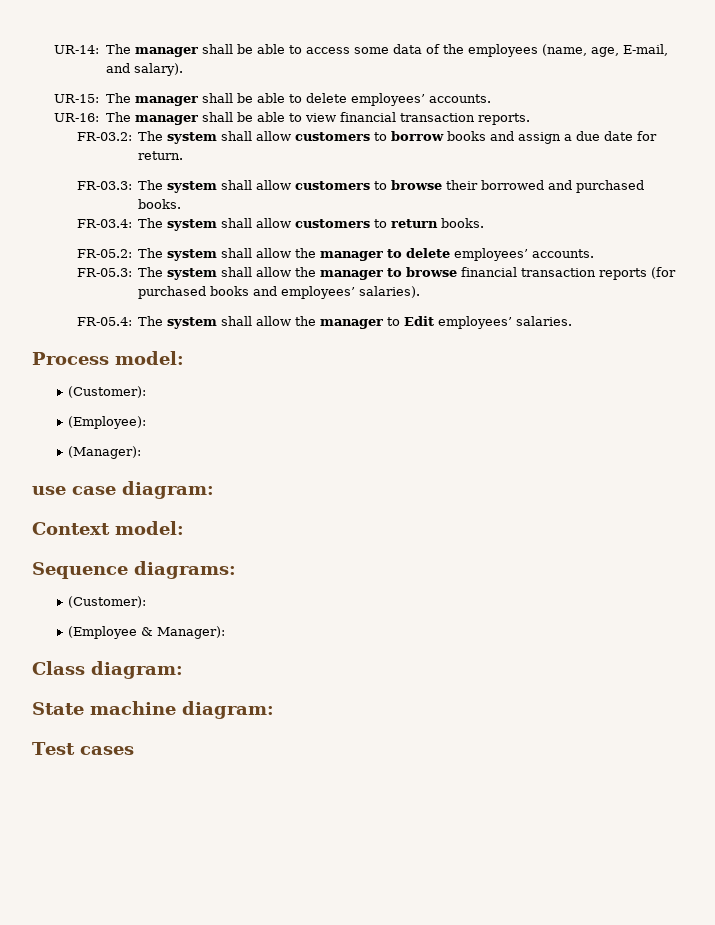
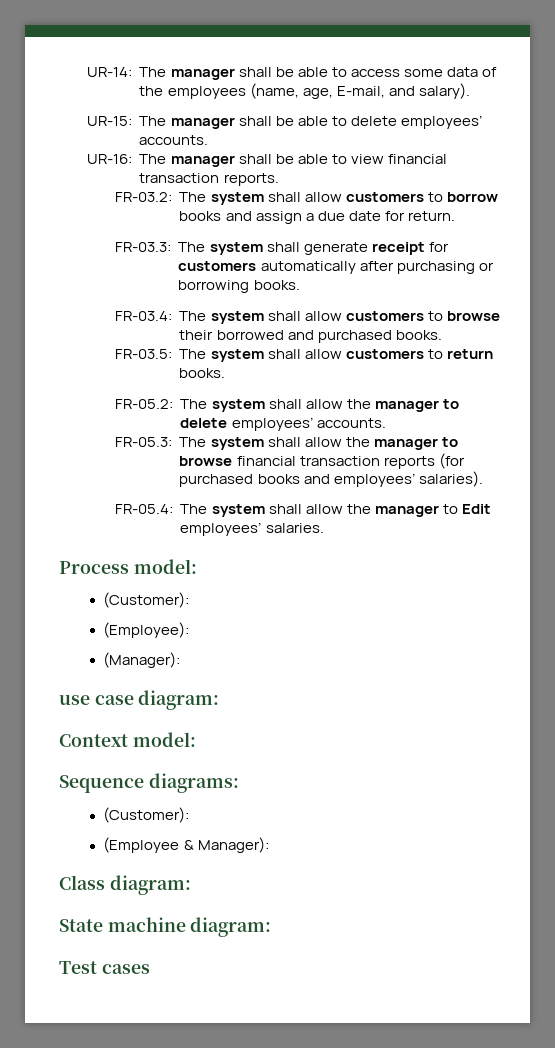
(253, 185) none -> [303,242,449,255] [178,261,494,274] [178,280,300,293] [114,311,301,324] generate receipt for customers automatically after purchasing or borrowing books. // FR-03.4: The system shall
[76,219,132,228] FR-03.4: -> [114,349,172,359] FR-03.5:

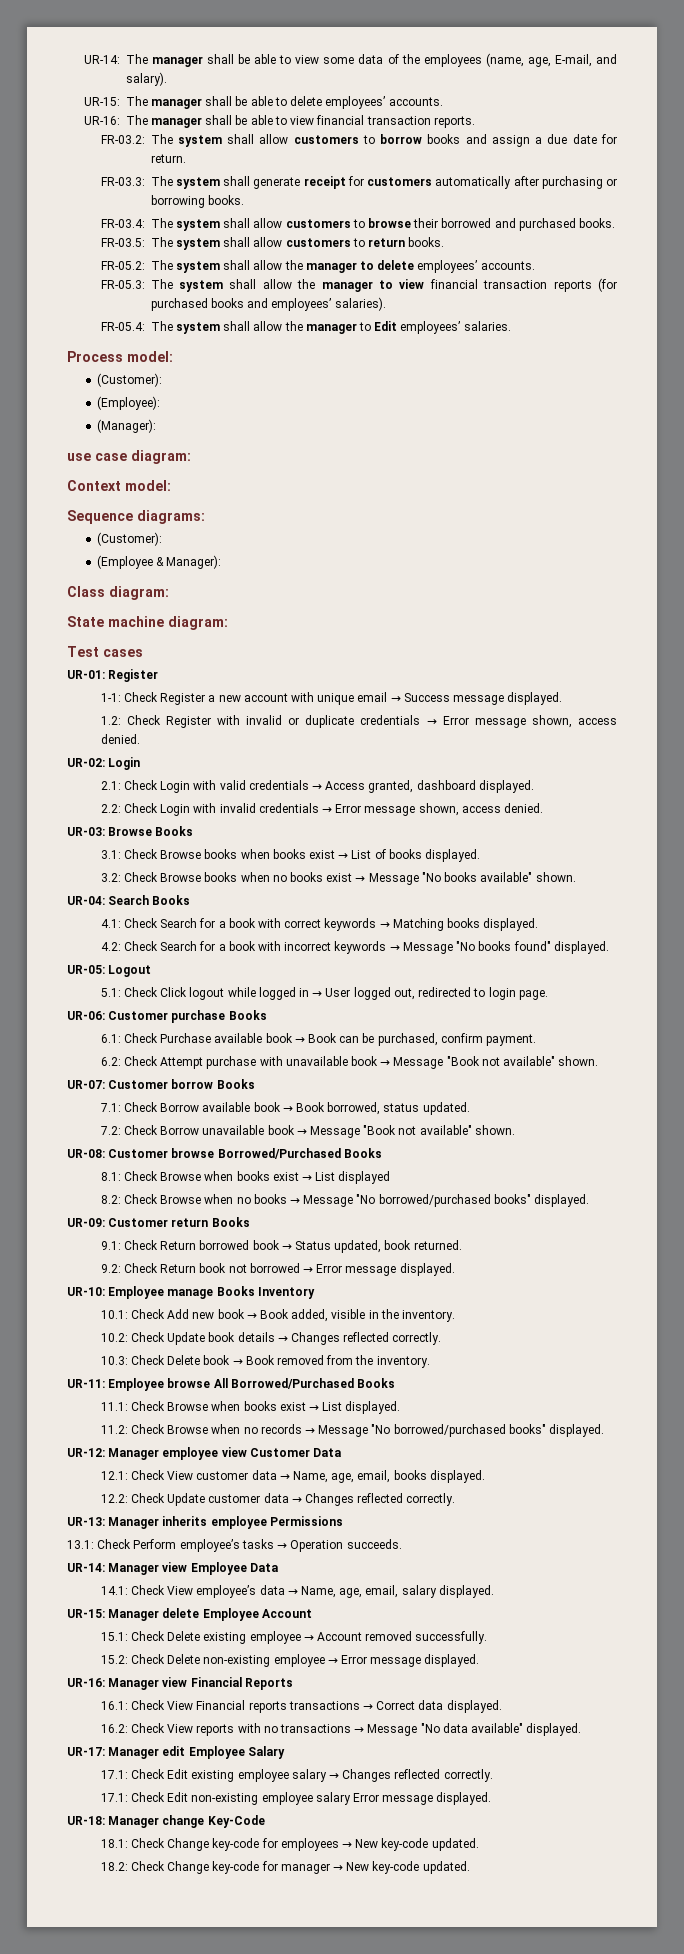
[350,69,400,77] access -> [295,55,320,64] view
[179,456,233,466] browse -> [399,279,425,289] view
(150, 969) none -> [67,669,159,682] [100,692,563,705] [100,715,618,728] [100,734,140,744] [67,757,141,770] [100,780,534,793] [100,803,544,816] [67,826,194,836] [100,849,481,862] [100,872,576,885] [67,895,191,905] [100,918,539,931] [100,941,609,954] [67,965,152,977] [100,987,548,1000] [67,1010,267,1023] [100,1033,537,1046] [100,1056,599,1069] [67,1079,255,1089] [100,1102,470,1115] [100,1125,515,1138] [67,1148,382,1159] [100,1171,391,1184] [100,1194,590,1207] [67,1217,250,1227] [100,1240,462,1253] [100,1263,455,1276] [67,1286,315,1299] [100,1309,456,1322] [100,1332,442,1345] [100,1355,430,1368] [67,1378,396,1391] [100,1401,401,1414] [100,1424,605,1437] [67,1447,342,1460] [100,1470,485,1483] [100,1493,456,1506] [67,1516,343,1529] [67,1539,402,1552] [67,1562,278,1575] [100,1585,494,1598] [67,1608,312,1621] [100,1631,488,1644] [100,1654,480,1667] [67,1677,293,1690] [100,1700,502,1713] [100,1723,582,1736] [67,1746,285,1759] [100,1769,493,1782] [100,1792,492,1805] [67,1815,265,1828] [100,1838,479,1851] [100,1861,470,1874] // UR-01: Register // 1-1: Check Register a new account with unique email → Success message displayed. // 1.2: Check Register with invalid or duplicate credentials → Error message shown, access denied. // UR-02: Login // 2.1: Check Login with valid credentials → Access granted, dashboard displayed. // 2.2: Check Login with invalid credentials → Error message shown, access denied. // UR-03: Browse Books // 3.1: Check Browse books when books exist → List of books displayed. // 3.2: Check Browse books when no books exist → Message "No books available" shown. // UR-04: Search Books // 4.1: Check Search for a book with correct keywords → Matching books displayed. // 4.2: Check Search for a book with incorrect keywords → Message "No books found" displayed. // UR-05: Logout // 5.1: Check Click logout while logged in → User logged out, redirected to login page. // UR-06: Customer purchase Books // 6.1: Check Purchase available book → Book can be purchased, confirm payment. // 6.2: Check Attempt purchase with unavailable book → Message "Book not available" shown. // UR-07: Customer borrow Books // 7.1: Check Borrow available book → Book borrowed, status updated. // 7.2: Check Borrow unavailable book → Message "Book not available" shown. // UR-08: Customer browse Borrowed/Purchased Books // 8.1: Check Browse when books exist → List displayed // 8.2: Check Browse when no books → Message "No borrowed/purchased books" displayed. // UR-09: Customer return Books // 9.1: Check Return borrowed book → Status updated, book returned. // 9.2: Check Return book not borrowed → Error message displayed. // UR-10: Employee manage Books Inventory // 10.1: Check Add new book → Book added, visible in the inventory. // 10.2: Check Update book details → Changes reflected correctly. // 10.3: Check Delete book → Book removed from the inventory. // UR-11: Employee browse All Borrowed/Purchased Books // 11.1: Check Browse when books exist → List displayed. // 11.2: Check Browse when no records → Message "No borrowed/purchased books" displayed. // UR-12: Manager employee view Customer Data // 12.1: Check View customer data → Name, age, email, books displayed. // 12.2: Check Update customer data → Changes reflected correctly. // UR-13: Manager inherits employee Permissions // 13.1: Check Perform employee’s tasks → Operation succeeds. // UR-14: Manager view Employee Data // 14.1: Check View employee’s data → Name, age, email, salary displayed. // UR-15: Manager delete Employee Account // 15.1: Check Delete existing employee → Account removed successfully. // 15.2: Check Delete non-existing employee → Error message displayed. // UR-16: Manager view Financial Reports // 16.1: Check View Financial reports transactions → Correct data displayed. // 16.2: Check View reports with no transactions → Message "No data available" displayed. // UR-17: Manager edit Employee Salary // 17.1: Check Edit existing employee salary → Changes reflected correctly. // 17.1: Check Edit non-existing employee salary Error message displayed. // UR-18: Manager change Key-Code // 18.1: Check Change key-code for employees → New key-code updated. // 18.2: Check Change key-code for manager → New key-code updated.

